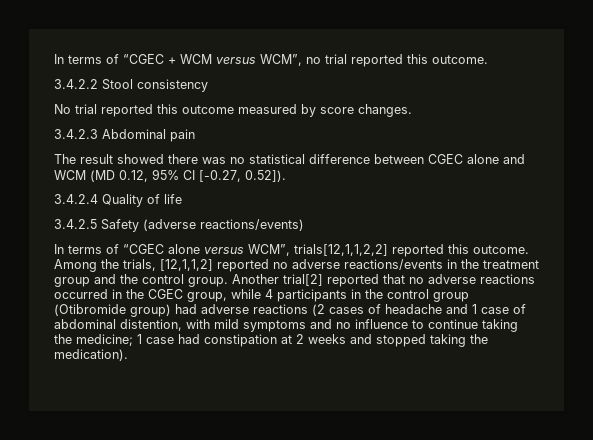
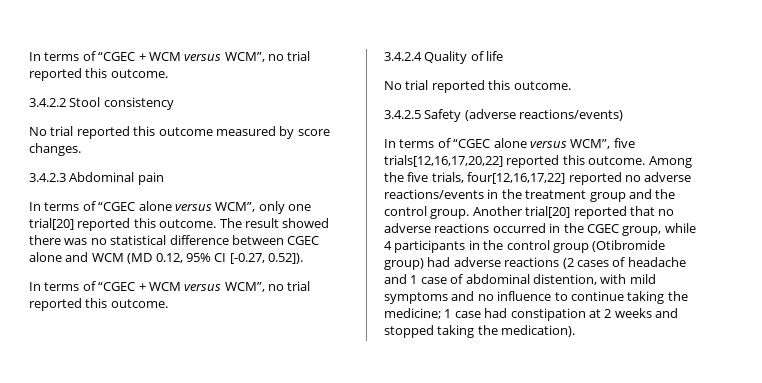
(195, 135) none -> [29,201,311,214] [29,218,217,231] In terms of “CGEC alone versus WCM”, only one trial[20] reported this outcome.
(286, 176) none -> [29,281,311,292] [29,298,168,311] // In terms of “CGEC + WCM versus WCM”, no trial reported this outcome.
(182, 199) none -> [384,80,571,93] // No trial reported this outcome.
[294,244,388,256] trials[12,1,1,2,2] -> [613,138,635,148] [384,155,503,167] five trials[12,16,17,20,22]
[123,259,213,271] trials, [12,1,1,2] -> [407,172,566,184] five trials, four[12,16,17,22]
[283,274,323,286] trial[2] -> [525,206,571,218] trial[20]

